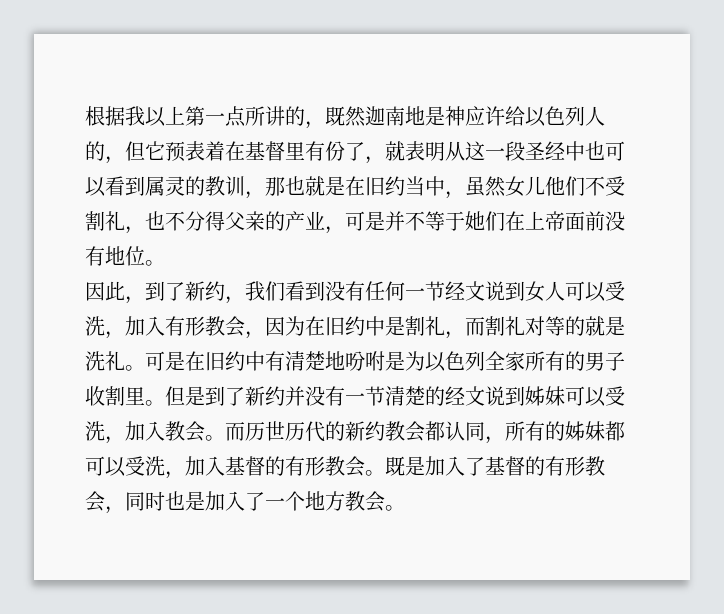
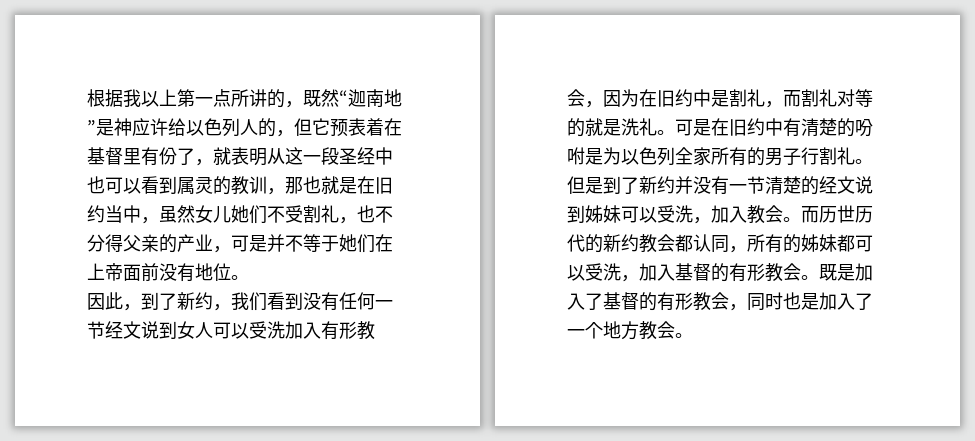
[365,106,425,126] 迦南地 -> [339,89,402,107] [87,120,96,134] “迦南地”
[545,176,565,196] 他 -> [231,205,249,223] 她
[105,331,125,339] ， -> (285, 330) none
[325,351,345,370] 地 -> [837,118,855,137] 的
[85,386,145,406] 收割里 -> [801,147,855,165] 行割礼

